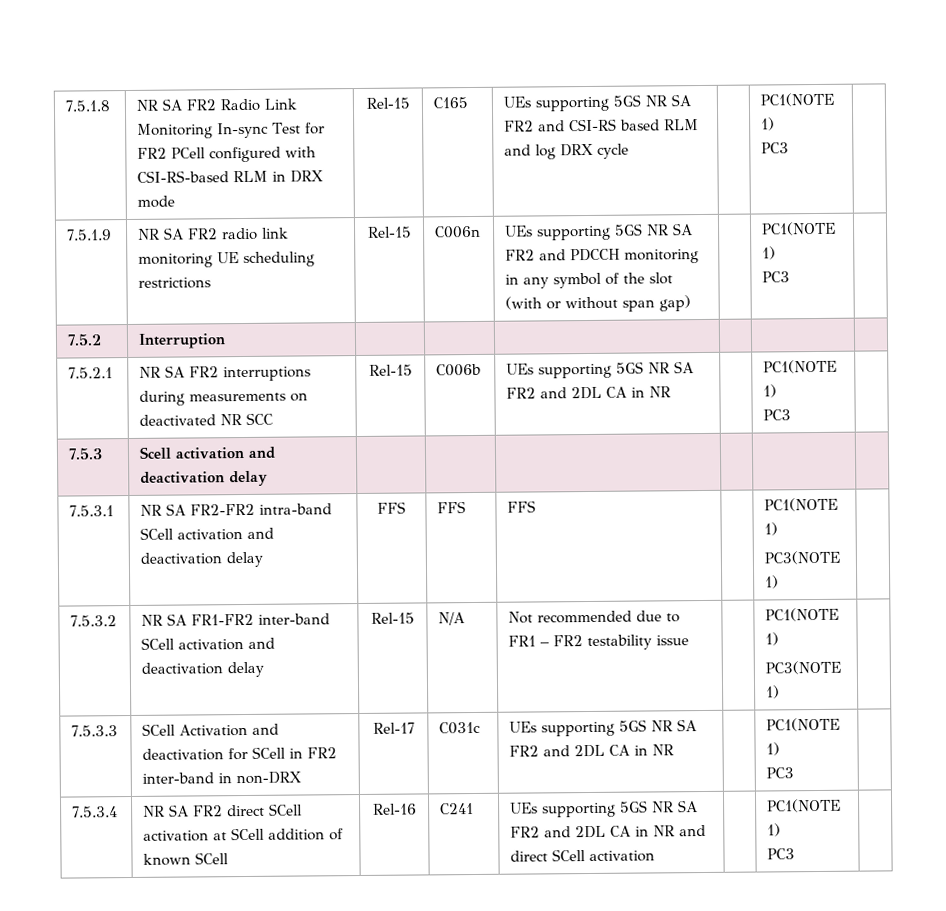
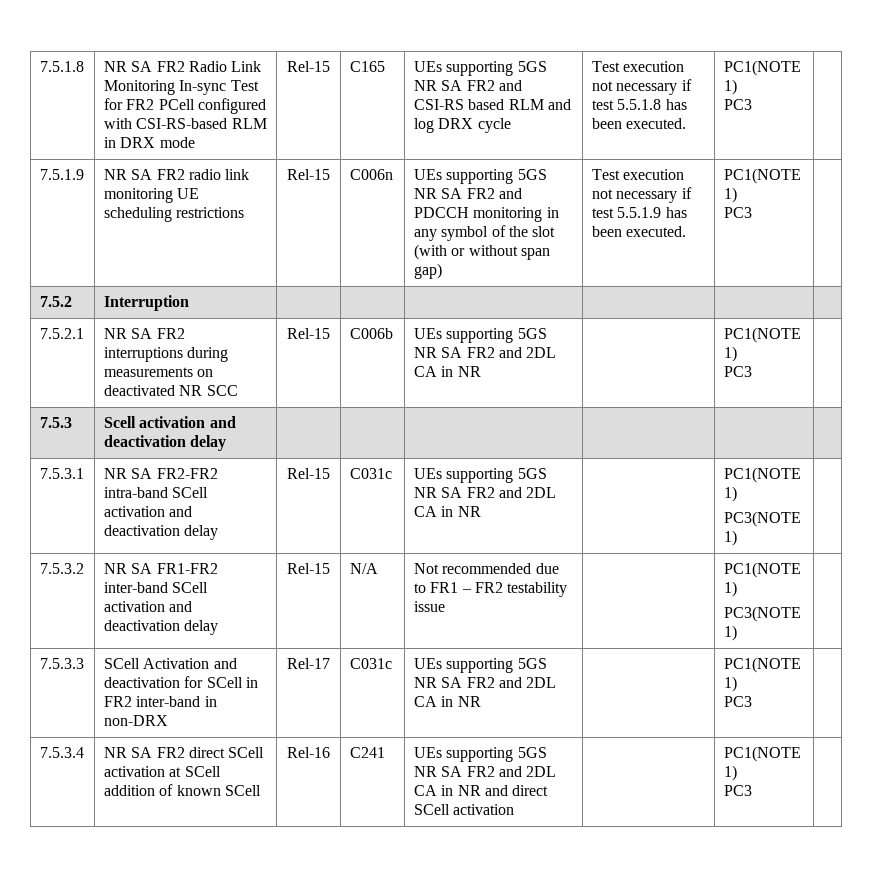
(630, 151) none -> [591,61,685,72] [591,79,692,95] [591,99,687,110] [591,118,687,129] Test execution not necessary if test 5.5.1.8 has been executed.
(692, 303) none -> [591,169,685,180] [591,187,692,203] [591,207,687,218] [591,226,687,237] Test execution not necessary if test 5.5.1.9 has been executed.
[377,501,406,514] [437,501,467,514] [507,500,537,513] FFS | FFS | FFS -> [287,468,330,479] [349,468,392,479] [413,468,547,483] [413,487,557,498] [413,506,481,517] Rel-15 | C031c | UEs supporting 5GS NR SA FR2 and 2DL CA in NR

